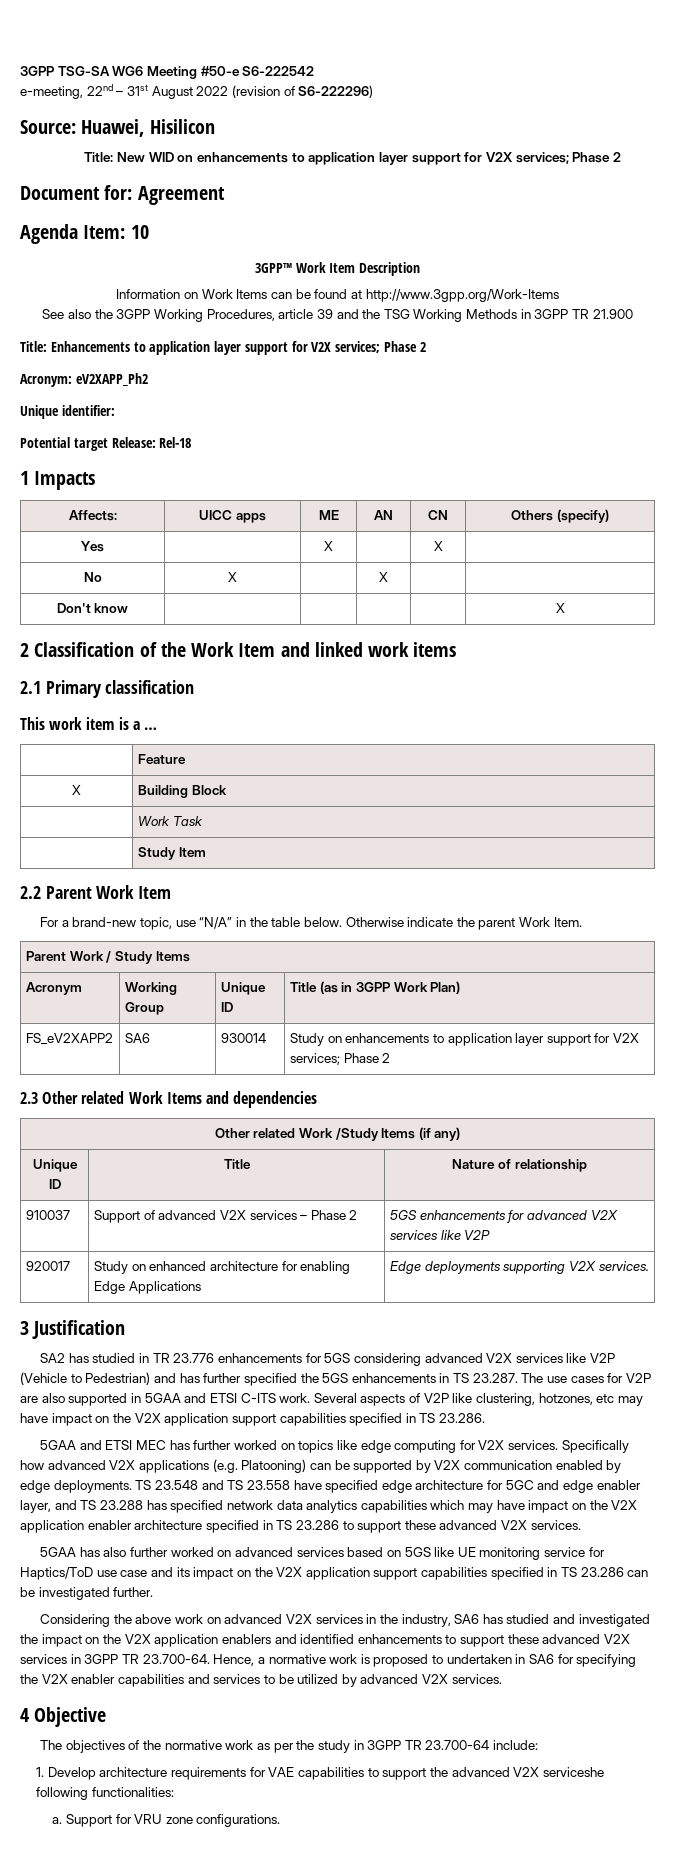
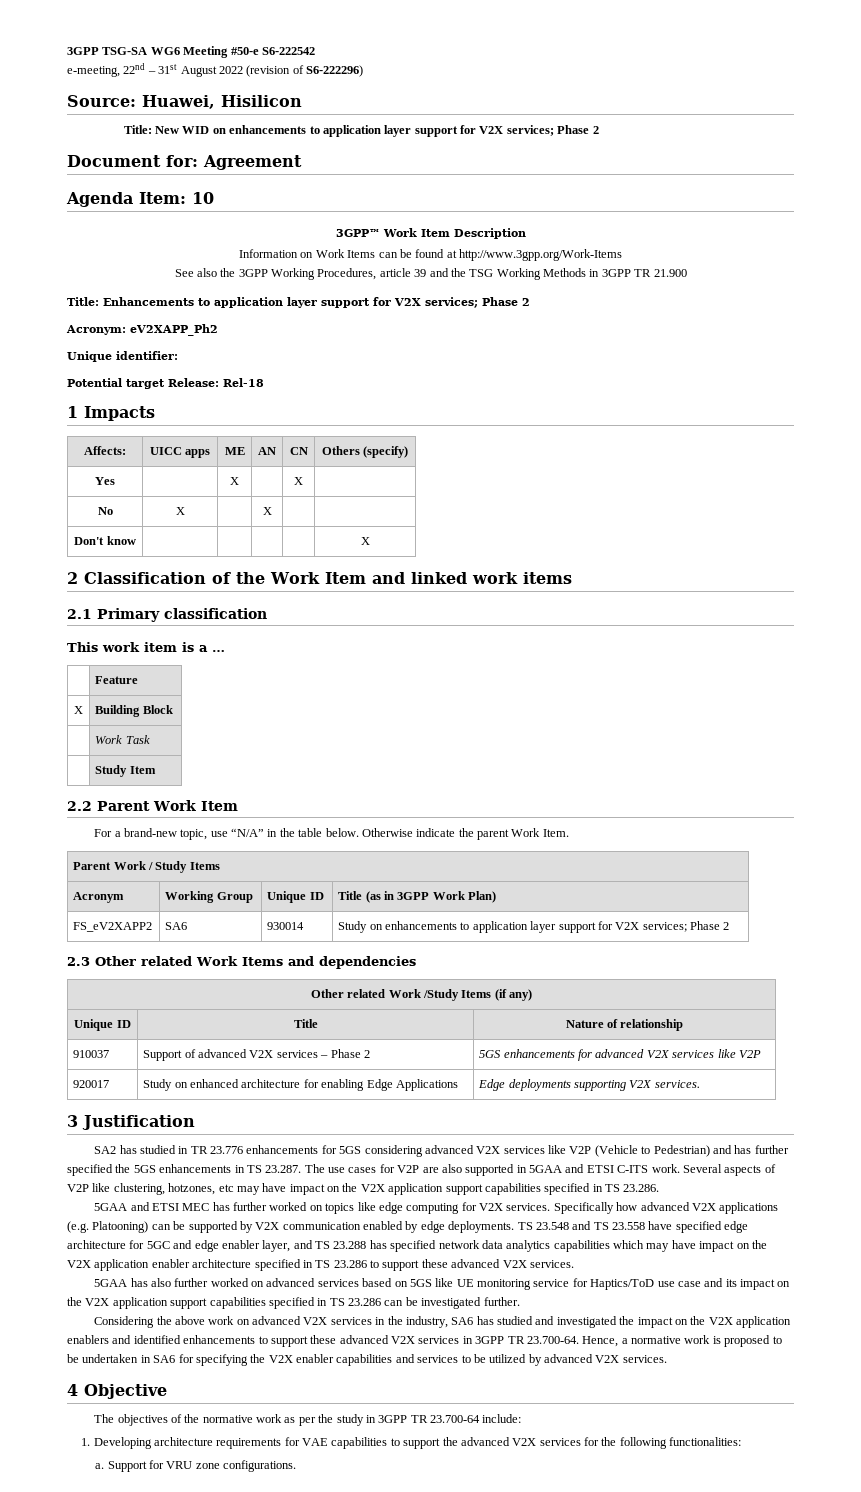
(444, 1659) none -> [67,1354,79,1363] be
[47,1767,96,1780] Develop -> [93,1437,152,1449] Developing
[542,1767,604,1777] serviceshe -> [539,1437,617,1446] services for the

